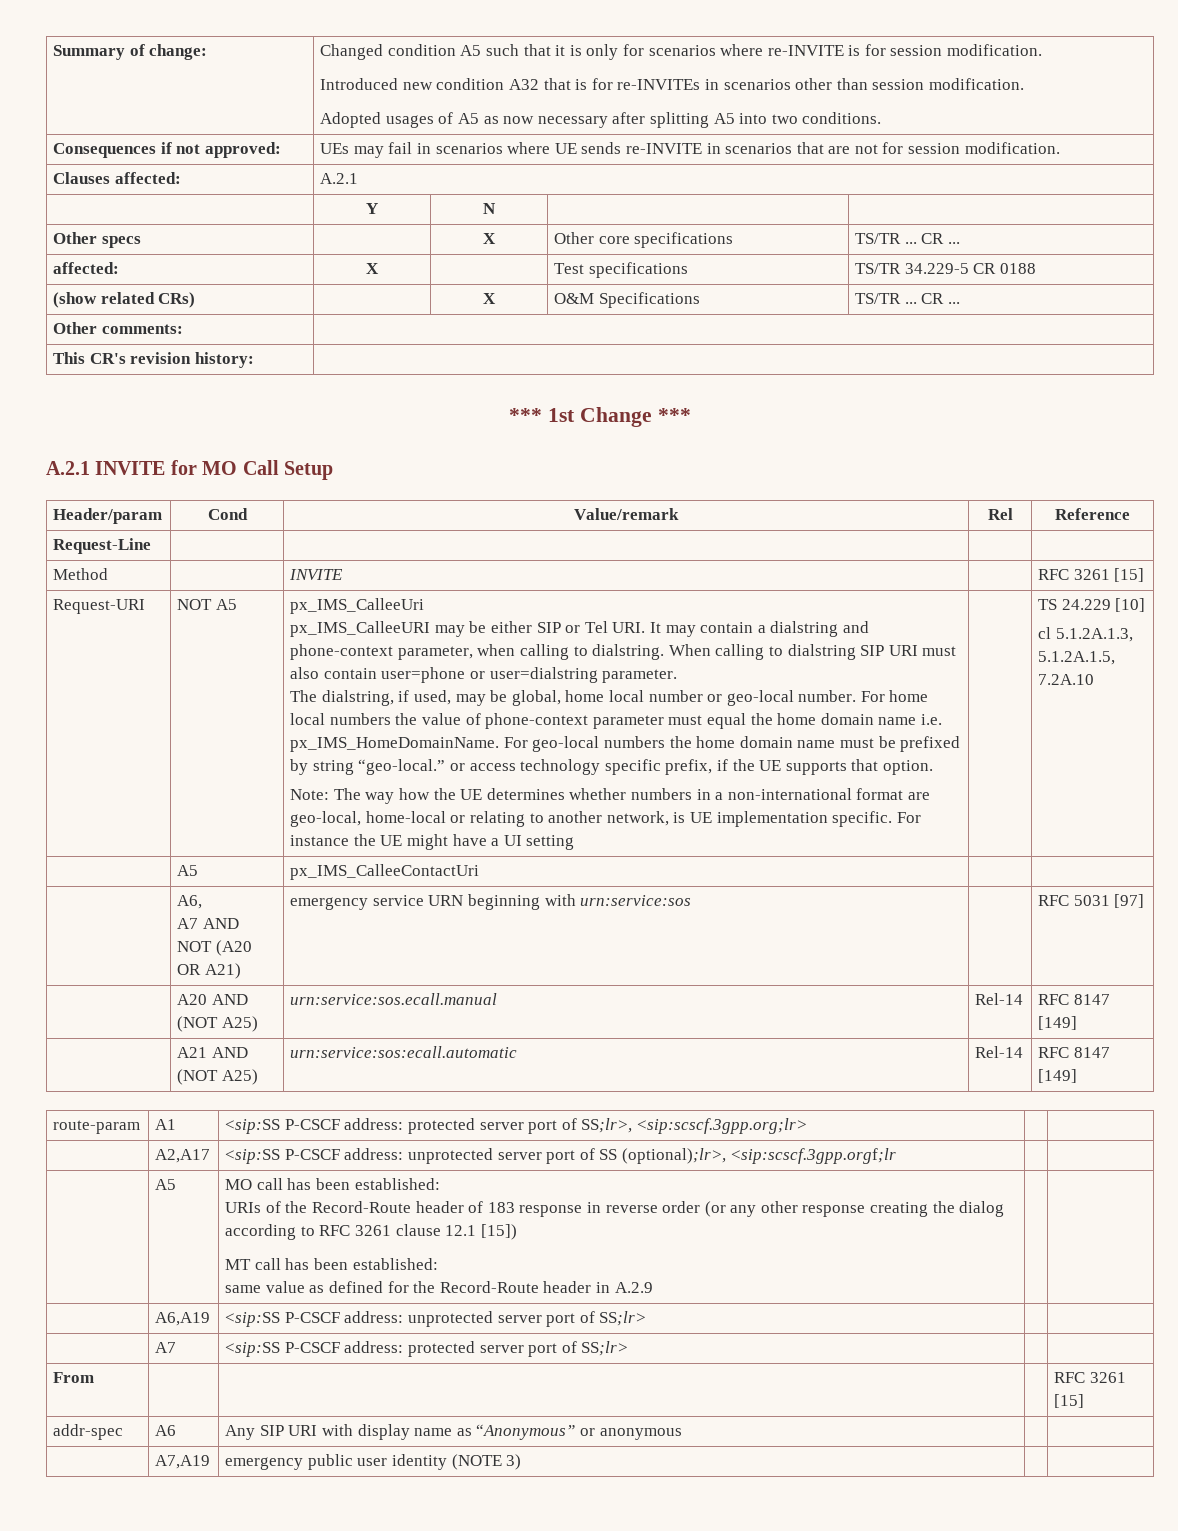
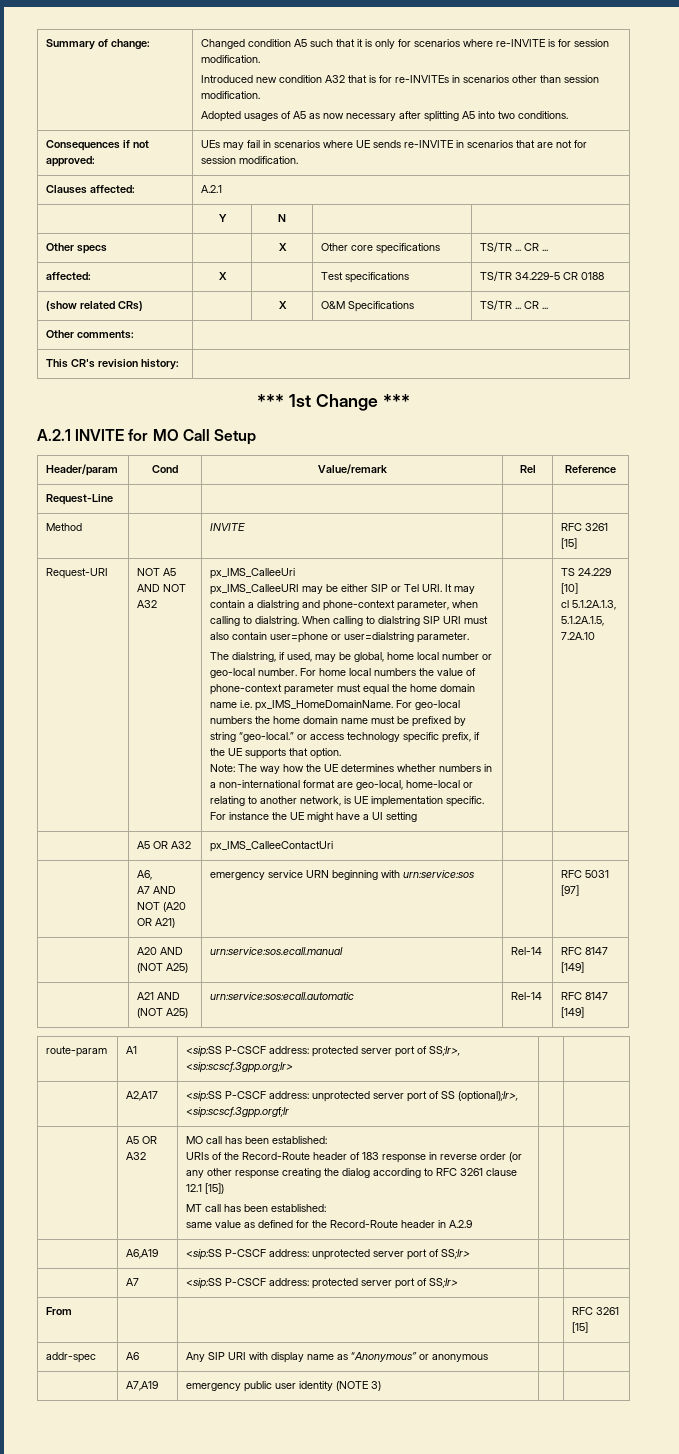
(237, 604) none -> [137,584,187,592] [137,600,158,608] AND NOT A32
(199, 870) none -> [153,841,192,849] OR A32
(177, 1184) none -> [142,1136,158,1144] [126,1152,147,1160] OR A32

